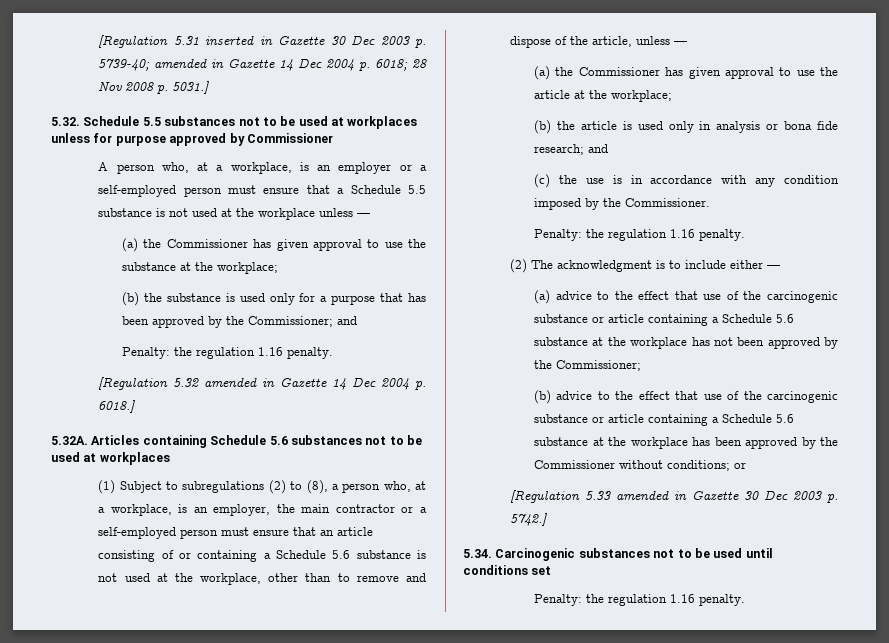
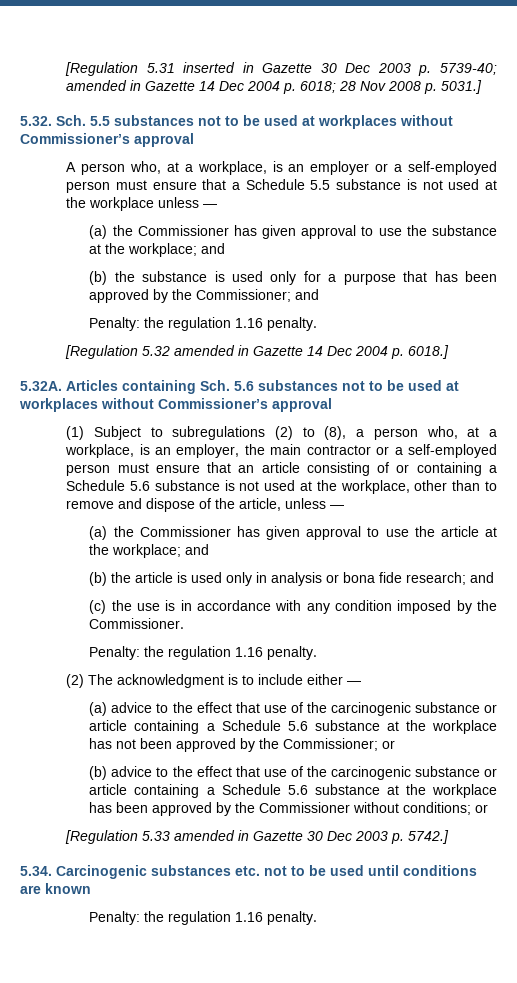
[83,116,140,126] Schedule -> [56,115,86,126] Sch.
[51,133,333,146] unless for purpose approved by Commissioner -> [400,115,453,126] [20,133,194,147] without Commissioner’s approval
(279, 268) none -> [201,243,226,254] and
[210,435,267,445] Schedule -> [200,380,230,391] Sch.
(170, 458) none -> [101,398,332,412] without Commissioner’s approval
(673, 96) none -> [185,544,210,555] and
(642, 365) none -> [382,740,396,749] or
(650, 553) none -> [235,866,260,876] etc.
[531,566,552,575] set -> [20,883,91,894] are known

